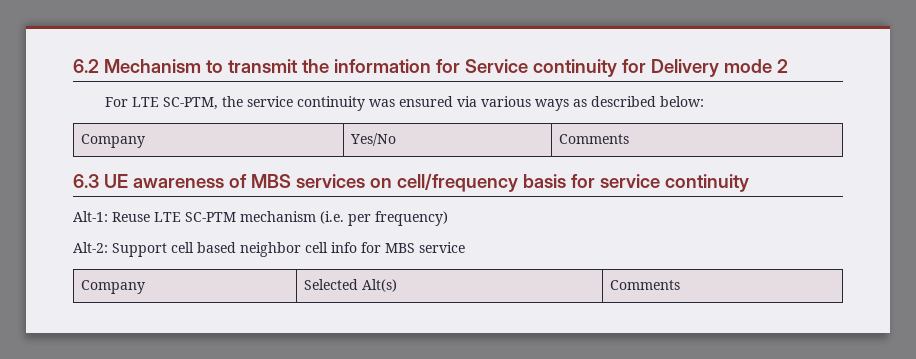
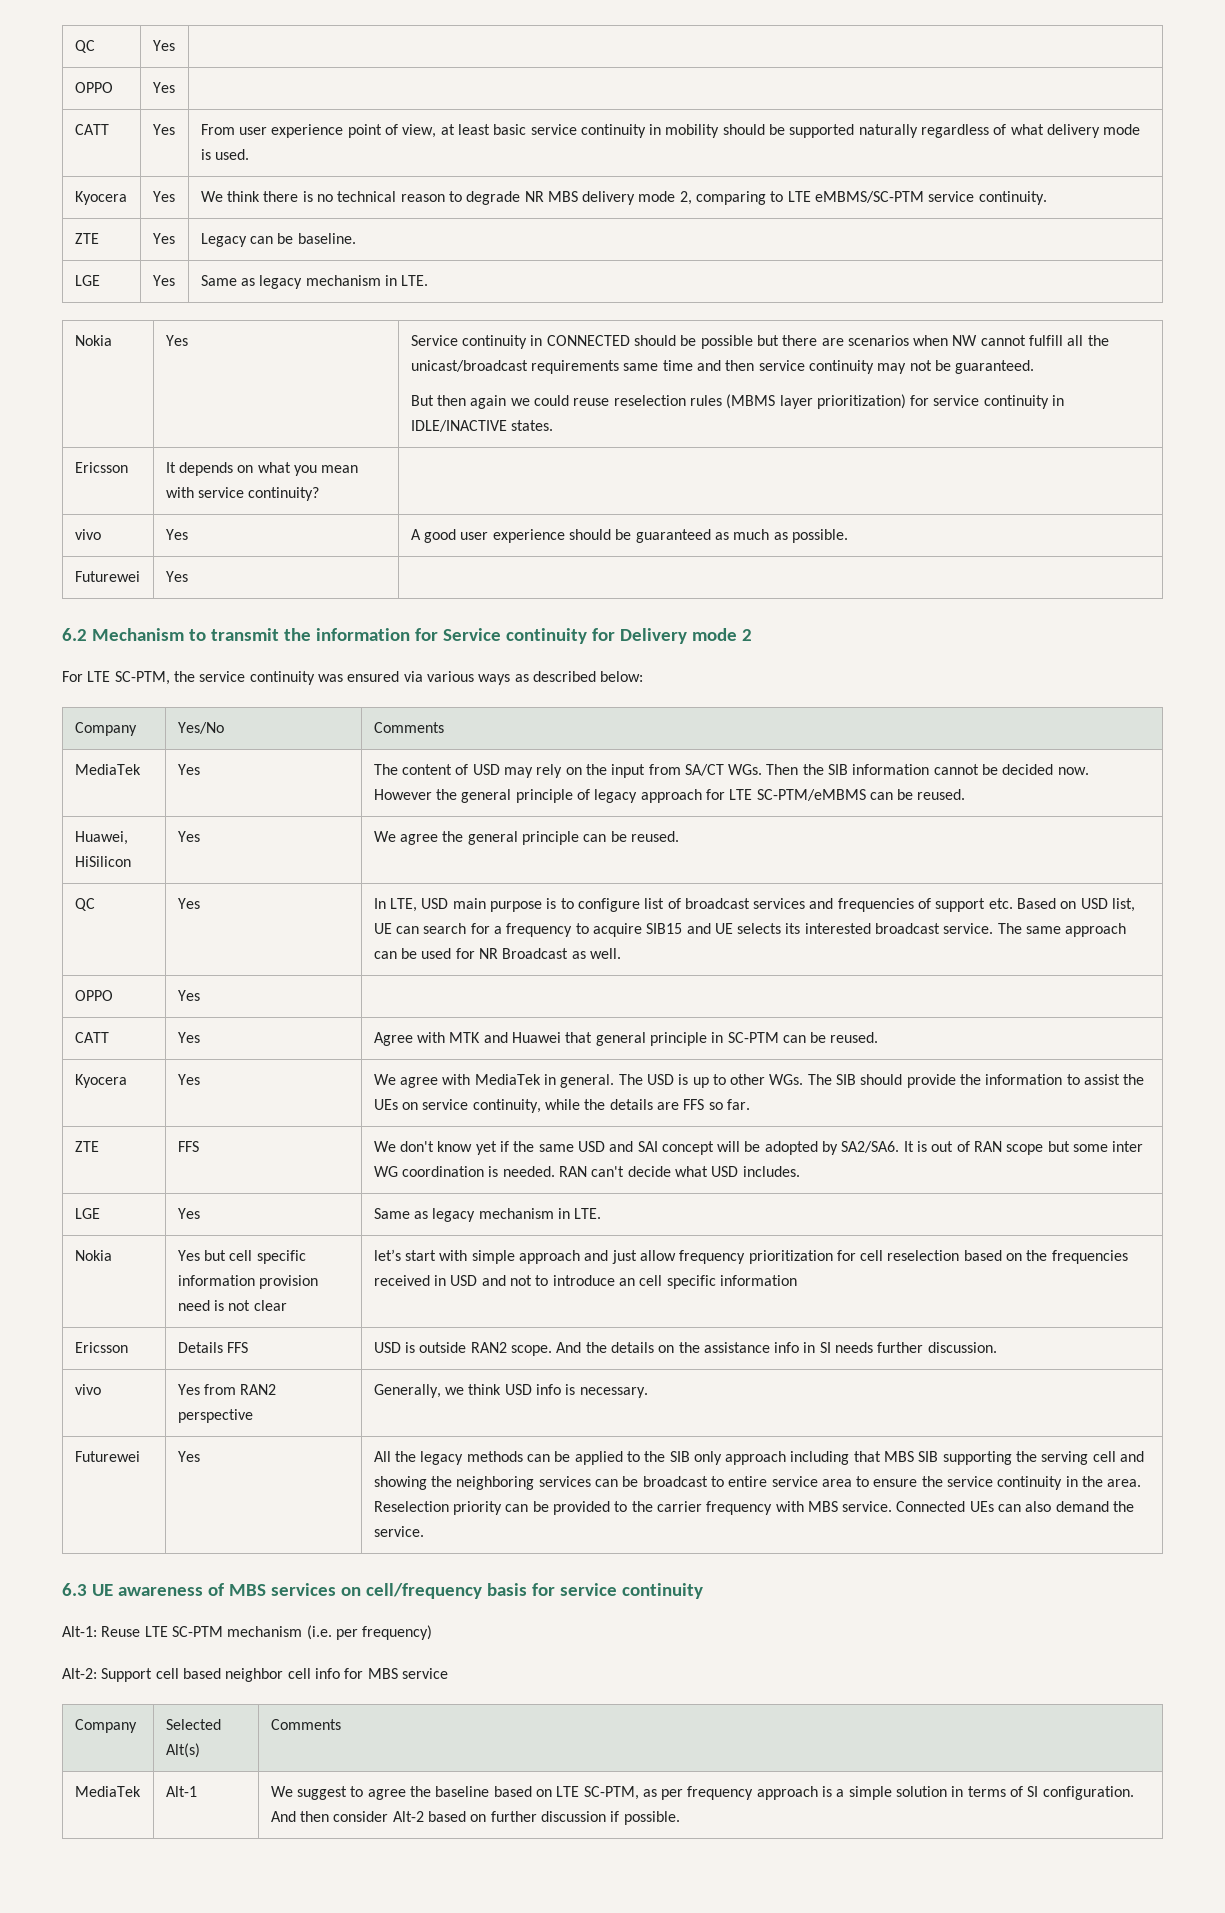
(73, 66) none -> [74,40,95,53] [152,40,175,51] [74,82,113,93] [152,82,175,93] [74,124,109,135] [152,124,175,135] [200,124,1141,138] [200,149,249,160] [74,191,127,205] [152,191,175,202] [200,191,1047,205] [74,233,99,244] [152,233,175,244] [200,233,356,247] [74,275,100,286] [152,275,175,286] [200,275,429,289] [74,335,112,346] [165,335,188,346] [410,335,1109,349] [410,360,1035,374] [410,394,1065,409] [410,420,553,432] [74,462,128,473] [165,462,359,476] [165,487,320,501] [74,529,101,540] [165,529,188,540] [410,529,848,543] [74,571,140,582] [165,571,188,582] QC | Yes | // OPPO | Yes | // CATT | Yes | From user experience point of view, at least basic service continuity in mobility should be supported naturally regardless of what delivery mode is used. // Kyocera | Yes | We think there is no technical reason to degrade NR MBS delivery mode 2, comparing to LTE eMBMS/SC-PTM service continuity. // ZTE | Yes | Legacy can be baseline. // LGE | Yes | Same as legacy mechanism in LTE. // Nokia | Yes | Service continuity in CONNECTED should be possible but there are scenarios when NW cannot fulfill all the unicast/broadcast requirements same time and then service continuity may not be guaranteed. // But then again we could reuse reselection rules (MBMS layer prioritization) for service continuity in IDLE/INACTIVE states. // Ericsson | It depends on what you mean with service continuity? | // vivo | Yes | A good user experience should be guaranteed as much as possible. // Futurewei | Yes | //
(630, 139) none -> [74,764,141,775] [177,764,200,775] [373,764,1089,778] [373,789,966,803] [74,831,128,845] [74,856,131,867] [177,831,200,842] [373,831,679,845] [74,898,95,911] [177,898,200,909] [373,898,1136,912] [373,923,1127,937] [373,948,621,959] [74,990,113,1001] [177,990,200,1001] [74,1032,109,1043] [177,1032,200,1043] [373,1032,879,1046] [74,1074,127,1088] [177,1074,200,1085] [373,1074,1145,1088] [373,1099,750,1113] [74,1141,99,1152] [177,1141,199,1152] [373,1141,1144,1155] [373,1166,800,1177] [74,1208,100,1219] [177,1208,200,1219] [373,1208,602,1222] [74,1250,112,1261] [177,1250,306,1264] [177,1275,318,1289] [177,1300,287,1311] [373,1249,1128,1264] [373,1275,797,1289] [74,1342,128,1353] [177,1342,248,1353] [373,1342,997,1356] [74,1384,101,1395] [177,1384,277,1395] [177,1409,253,1423] [373,1384,648,1398] [74,1451,140,1462] [177,1451,200,1462] [373,1451,1145,1465] [373,1476,1142,1490] [373,1501,1135,1515] [373,1526,424,1537] // MediaTek | Yes | The content of USD may rely on the input from SA/CT WGs. Then the SIB information cannot be decided now. However the general principle of legacy approach for LTE SC-PTM/eMBMS can be reused. // Huawei, HiSilicon | Yes | We agree the general principle can be reused. // QC | Yes | In LTE, USD main purpose is to configure list of broadcast services and frequencies of support etc. Based on USD list, UE can search for a frequency to acquire SIB15 and UE selects its interested broadcast service. The same approach can be used for NR Broadcast as well. // OPPO | Yes | // CATT | Yes | Agree with MTK and Huawei that general principle in SC-PTM can be reused. // Kyocera | Yes | We agree with MediaTek in general. The USD is up to other WGs. The SIB should provide the information to assist the UEs on service continuity, while the details are FFS so far. // ZTE | FFS | We don't know yet if the same USD and SAI concept will be adopted by SA2/SA6. It is out of RAN scope but some inter WG coordination is needed. RAN can't decide what USD includes. // LGE | Yes | Same as legacy mechanism in LTE. // Nokia | Yes but cell specific information provision need is not clear | let’s start with simple approach and just allow frequency prioritization for cell reselection based on the frequencies received in USD and not to introduce an cell specific information // Ericsson | Details FFS | USD is outside RAN2 scope. And the details on the assistance info in SI needs further discussion. // vivo | Yes from RAN2 perspective | Generally, we think USD info is necessary. // Futurewei | Yes | All the legacy methods can be applied to the SIB only approach including that MBS SIB supporting the serving cell and showing the neighboring services can be broadcast to entire service area to ensure the service continuity in the area. Reselection priority can be provided to the carrier frequency with MBS service. Connected UEs can also demand the service.
(681, 285) none -> [74,1786,141,1797] [165,1786,197,1797] [270,1786,1134,1800] [270,1811,680,1825] // MediaTek | Alt-1 | We suggest to agree the baseline based on LTE SC-PTM, as per frequency approach is a simple solution in terms of SI configuration. And then consider Alt-2 based on further discussion if possible.

